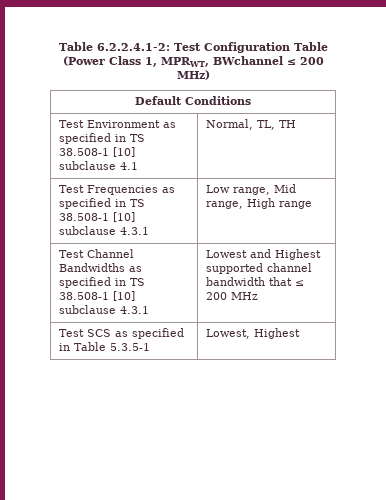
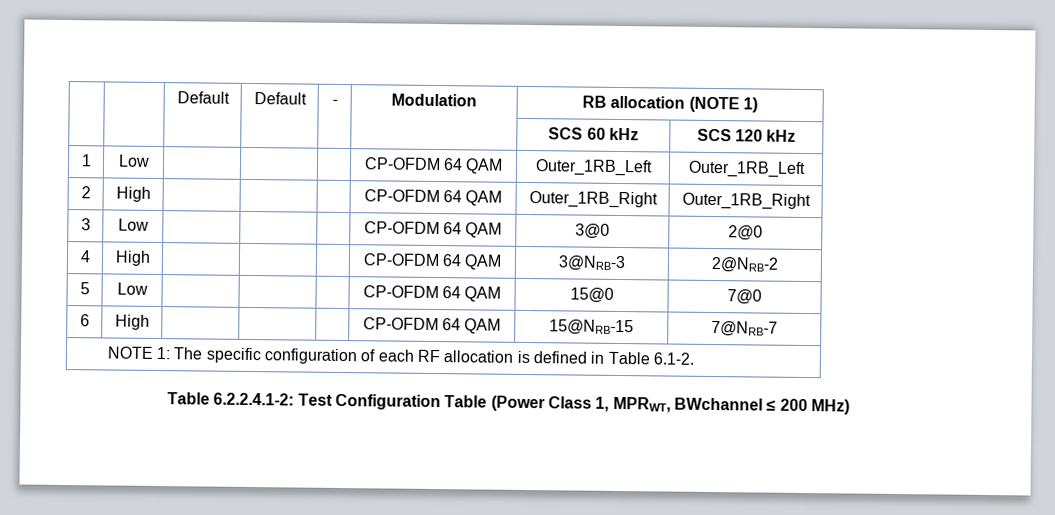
(58, 46) none -> [176,91,230,104] [253,92,307,105] [331,99,338,105] [391,93,478,107] [582,95,758,113] [548,127,639,141] [696,128,797,142] [80,154,92,167] [117,154,150,167] [363,157,504,174] [534,159,653,177] [687,160,806,178] [80,186,91,199] [115,186,151,202] [363,189,503,206] [528,191,658,209] [681,192,811,211] [80,218,91,231] [117,218,149,231] [363,221,503,238] [575,223,610,239] [728,225,763,241] [79,250,91,263] [114,250,151,266] [362,253,503,270] [558,255,626,272] [711,256,779,273] [79,282,90,295] [116,282,148,295] [362,285,502,302] [569,287,614,303] [727,289,762,305] [79,314,90,327] [114,314,150,330] [362,317,502,334] [549,319,634,336] [711,320,778,337] [106,346,694,365] | | Default | Default | - | Modulation | RB allocation (NOTE 1) // | | | | | | SCS 60 kHz | SCS 120 kHz // 1 | Low | | | | CP-OFDM 64 QAM | Outer_1RB_Left | Outer_1RB_Left // 2 | High | | | | CP-OFDM 64 QAM | Outer_1RB_Right | Outer_1RB_Right // 3 | Low | | | | CP-OFDM 64 QAM | 3@0 | 2@0 // 4 | High | | | | CP-OFDM 64 QAM | 3@NRB-3 | 2@NRB-2 // 5 | Low | | | | CP-OFDM 64 QAM | 15@0 | 7@0 // 6 | High | | | | CP-OFDM 64 QAM | 15@NRB-15 | 7@NRB-7 // NOTE 1: The specific configuration of each RF allocation is defined in Table 6.1-2. //
[135,96,251,105] [58,120,176,128] [58,133,145,144] [58,147,135,157] [58,161,138,170] [205,119,296,130] [58,185,175,195] [58,198,145,209] [58,212,135,222] [58,226,149,235] [205,184,296,195] [205,198,312,209] [58,249,134,258] [58,263,142,272] [58,277,145,288] [58,291,135,301] [58,305,149,314] [205,249,321,260] [205,263,312,274] [205,277,304,286] [205,292,258,300] [58,328,184,339] [58,342,150,351] [205,328,300,339] // Default Conditions // Test Environment as specified in TS 38.508-1 [10] subclause 4.1 | Normal, TL, TH // Test Frequencies as specified in TS 38.508-1 [10] subclause 4.3.1 | Low range, Mid range, High range // Test Channel Bandwidths as specified in TS 38.508-1 [10] subclause 4.3.1 | Lowest and Highest supported channel bandwidth that ≤ 200 MHz // Test SCS as specified in Table 5.3.5-1 | Lowest, Highest -> (850, 407) none

